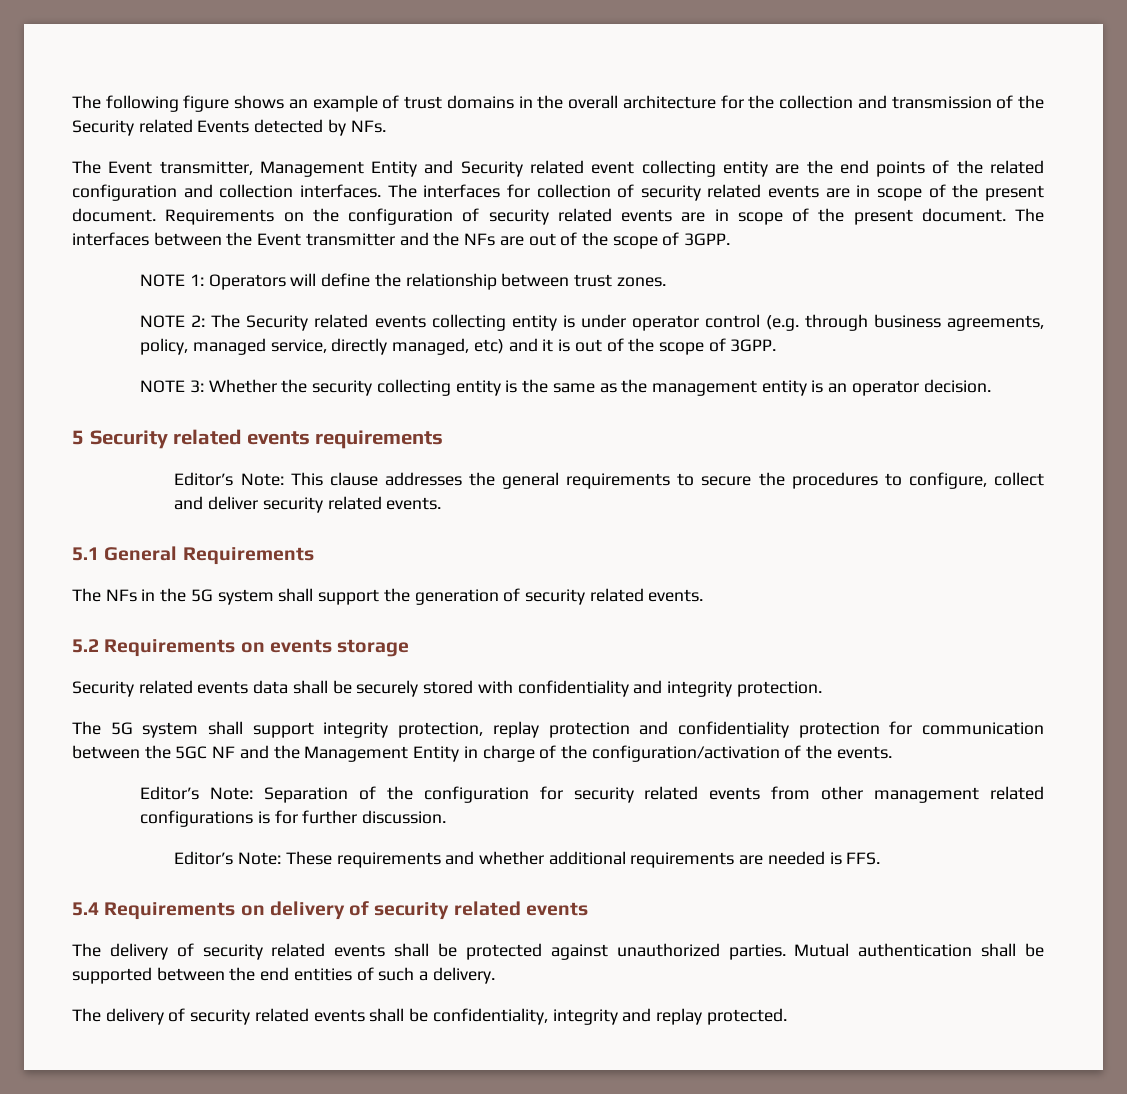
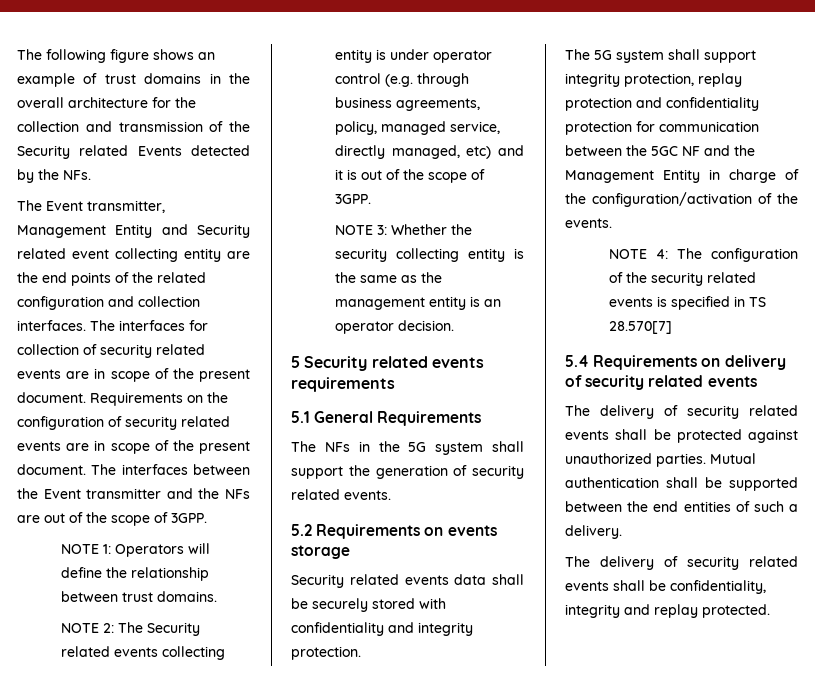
(346, 127) none -> [38,169,59,180] the
[616,277,666,287] zones. -> [157,591,218,602] domains.
[174,472,1044,489] [174,496,442,513] // Editor’s Note: This clause addresses the general requirements to secure the procedures to configure, collect and deliver security related events. -> (395, 384) none
[140,786,1044,803] [140,810,447,827] [174,851,881,868] Editor’s Note: Separation of the configuration for security related events from other management related configurations is for further discussion. // Editor’s Note: These requirements and whether additional requirements are needed is FFS. -> [609,248,798,262] [609,272,757,286] [609,296,767,310] [609,321,673,334] NOTE 4: The configuration of the security related events is specified in TS 28.570[7]

